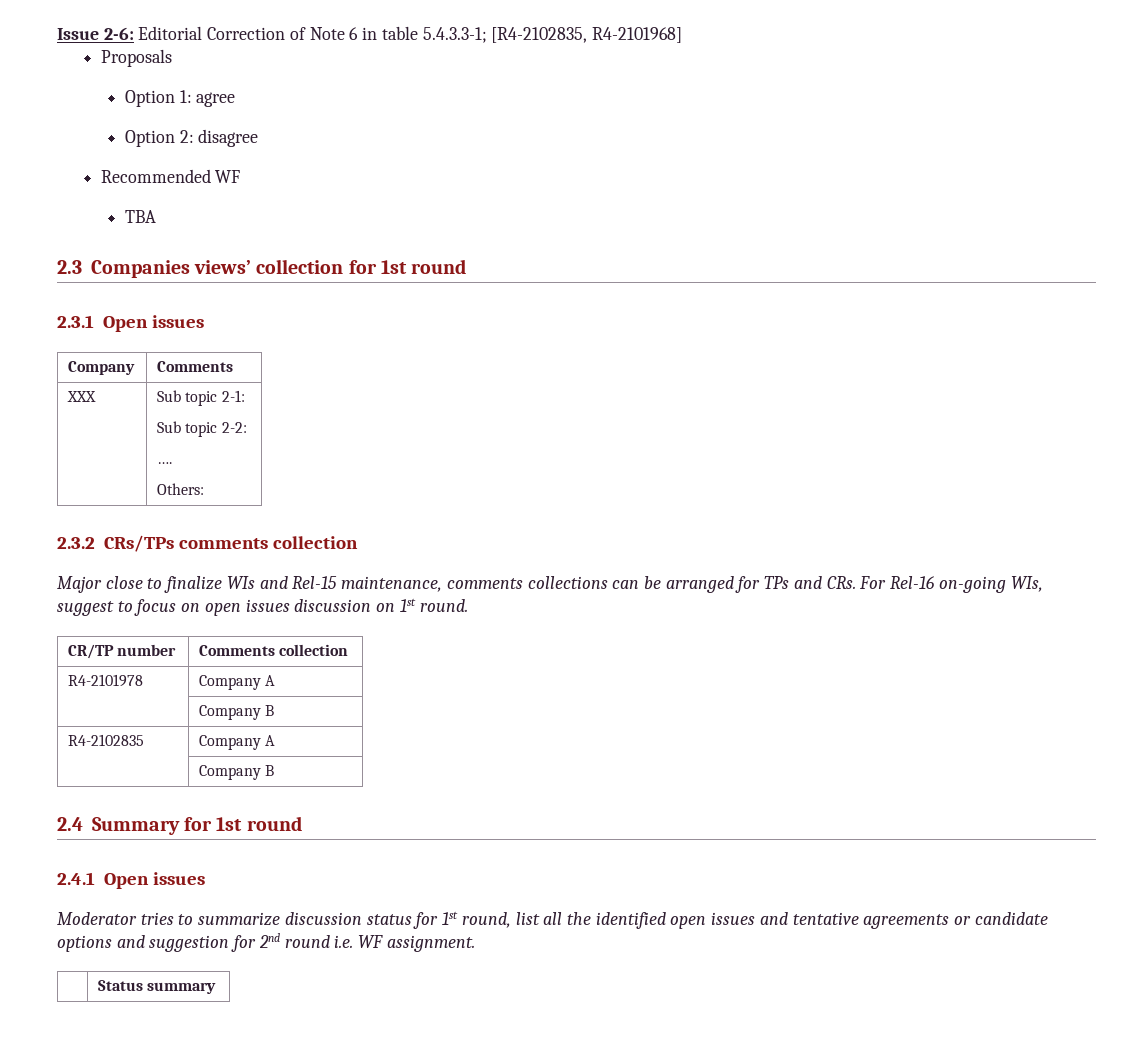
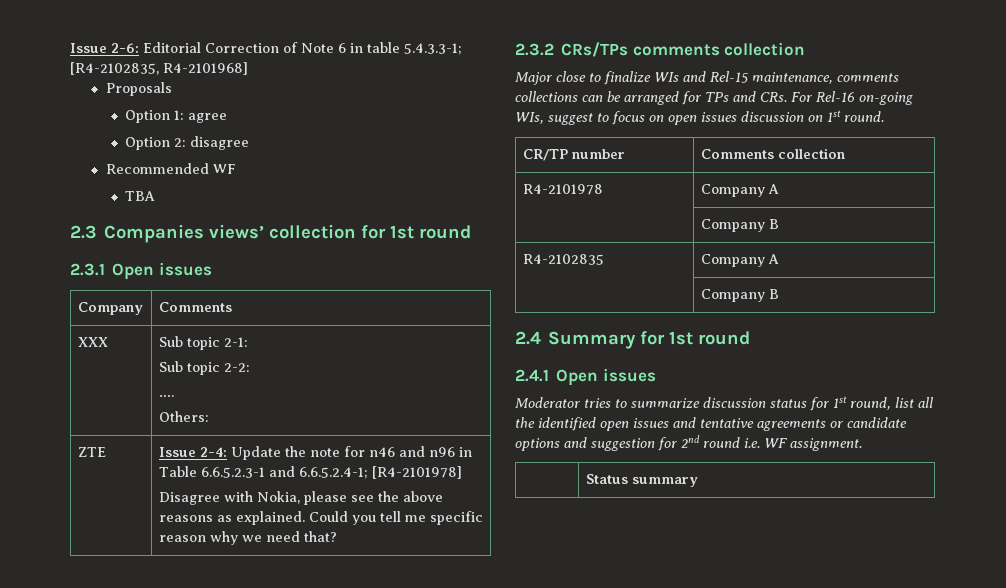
(205, 489) none -> [77,447,106,457] [158,446,472,460] [158,466,462,479] [158,491,443,505] [158,511,483,525] [158,531,337,545] // ZTE | Issue 2-4: Update the note for n46 and n96 in Table 6.6.5.2.3-1 and 6.6.5.2.4-1; [R4-2101978] // Disagree with Nokia, please see the above reasons as explained. Could you tell me specific reason why we need that?

